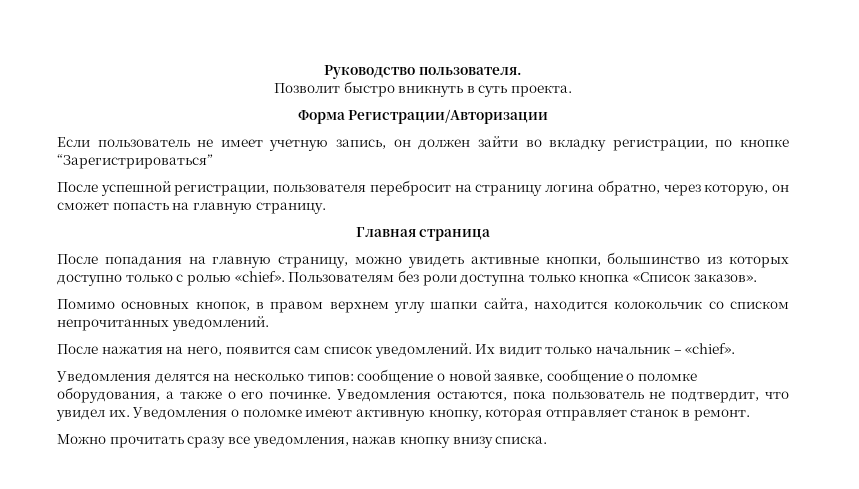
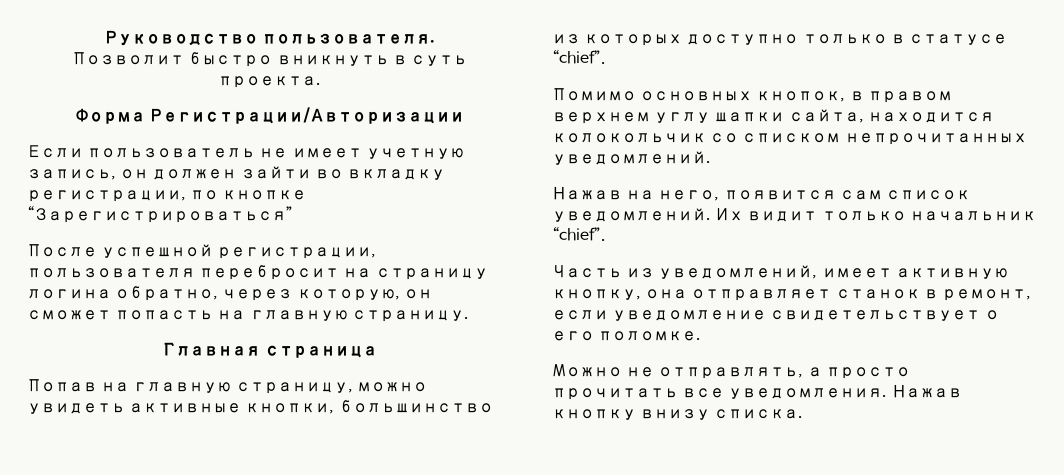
[57,254,182,267] После попадания -> [27,379,97,392] Попав
[176,270,757,286] с ролью «chief». Пользователям без роли доступна только кнопка «Список заказов». -> [890,34,1007,45] [552,50,606,64] в статусе “chief”.
[57,344,163,354] После нажатия -> [552,186,622,200] Нажав
[673,343,736,354] [56,369,698,384] [57,387,790,403] [56,407,353,421] – «chief». // Уведомления делятся на несколько типов: сообщение о новой заявке, сообщение о поломке оборудования, а также о его починке. Уведомления остаются, пока пользователь не подтвердит, что увидел их. Уведомления о поломке имеют -> [552,227,606,241] [552,265,892,279] “chief”. // Часть из уведомлений, имеет
[485,409,543,421] которая -> [645,289,688,299] она
[693,409,750,421] [57,434,397,448] ремонт. // Можно прочитать сразу все уведомления, нажав -> [941,289,1031,301] [552,310,999,321] [552,331,702,341] [552,364,910,379] [552,384,962,400] ремонт, если уведомление свидетельствует о его поломке. // Можно не отправлять, а просто прочитать все уведомления. Нажав

